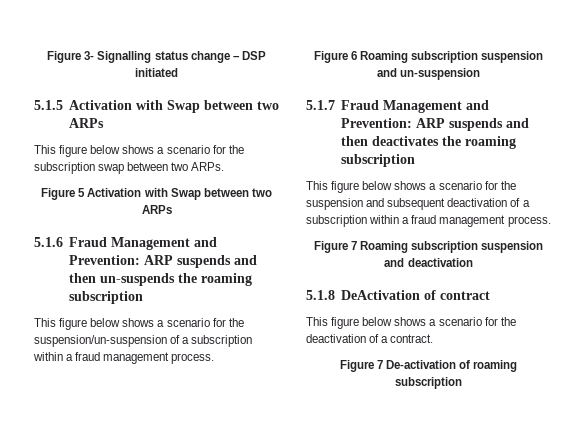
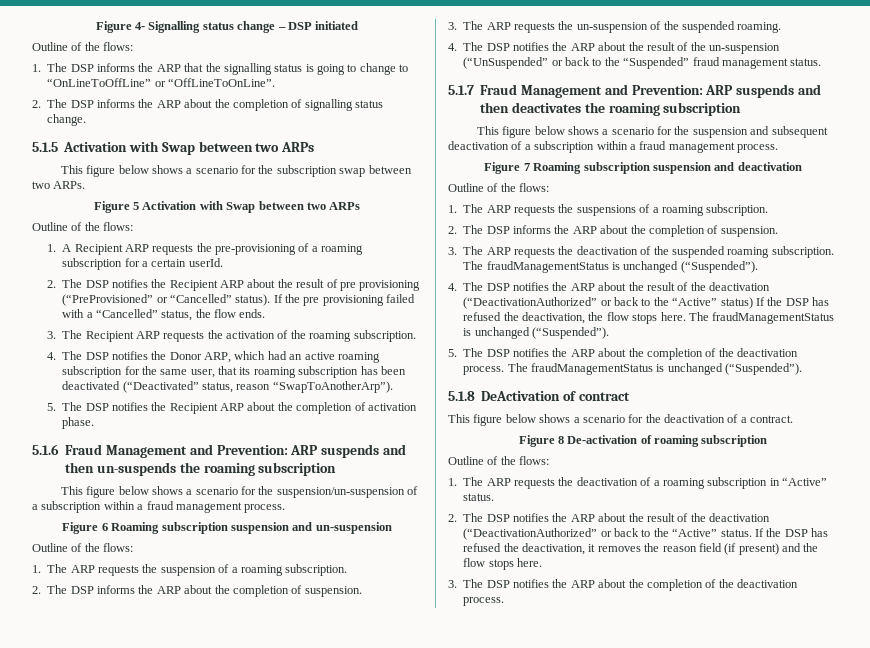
[47,51,95,63] Figure 3- -> [95,21,146,33] Figure 4-
(178, 72) none -> [32,42,134,51] [32,63,409,75] [47,78,275,87] [32,99,383,111] [47,114,87,126] // Outline of the flows: // 1. The DSP informs the ARP that the signalling status is going to change to “OnLineToOffLine” or “OffLineToOnLine”. // 2. The DSP informs the ARP about the completion of signalling status change.
(172, 209) none -> [32,222,134,231] [46,243,364,255] [62,258,223,270] [46,279,421,291] [62,294,416,306] [62,309,266,321] [46,330,416,342] [46,351,380,363] [62,366,406,378] [62,381,393,393] [46,402,417,414] [62,417,95,429] // Outline of the flows: // 1. A Recipient ARP requests the pre-provisioning of a roaming subscription for a certain userId. // 2. The DSP notifies the Recipient ARP about the result of pre provisioning (“PreProvisioned” or “Cancelled” status). If the pre provisioning failed with a “Cancelled” status, the flow ends. // 3. The Recipient ARP requests the activation of the roaming subscription. // 4. The DSP notifies the Donor ARP, which had an active roaming subscription for the same user, that its roaming subscription has been deactivated (“Deactivated” status, reason “SwapToAnotherArp”). // 5. The DSP notifies the Recipient ARP about the completion of activation phase.
(481, 74) none -> [32,543,134,552] [32,564,348,576] [32,585,362,597] [448,21,782,33] [448,42,780,54] [463,57,822,69] // Outline of the flows: // 1. The ARP requests the suspension of a roaming subscription. // 2. The DSP informs the ARP about the completion of suspension. // 3. The ARP requests the un-suspension of the suspended roaming. // 4. The DSP notifies the ARP about the result of the un-suspension (“UnSuspended” or back to the “Suspended” fraud management status.
(473, 262) none -> [448,183,550,192] [448,204,769,216] [448,225,778,237] [448,246,834,258] [463,261,758,273] [448,282,770,291] [463,297,829,309] [463,312,835,324] [463,327,609,339] [448,348,798,360] [463,363,803,375] // Outline of the flows: // 1. The ARP requests the suspensions of a roaming subscription. // 2. The DSP informs the ARP about the completion of suspension. // 3. The ARP requests the deactivation of the suspended roaming subscription. The fraudManagementStatus is unchanged (“Suspended”). // 4. The DSP notifies the ARP about the result of the deactivation (“DeactivationAuthorized” or back to the “Active” status) If the DSP has refused the deactivation, the flow stops here. The fraudManagementStatus is unchanged (“Suspended”). // 5. The DSP notifies the ARP about the completion of the deactivation process. The fraudManagementStatus is unchanged (“Suspended”).
[376,360,383,369] 7 -> [557,436,564,444] 8
(462, 383) none -> [448,456,550,465] [448,477,827,489] [463,493,495,501] [448,513,770,522] [463,528,828,540] [463,543,819,555] [463,558,542,570] [448,579,798,591] [463,597,505,606] // Outline of the flows: // 1. The ARP requests the deactivation of a roaming subscription in “Active” status. // 2. The DSP notifies the ARP about the result of the deactivation (“DeactivationAuthorized” or back to the “Active” status. If the DSP has refused the deactivation, it removes the reason field (if present) and the flow stops here. // 3. The DSP notifies the ARP about the completion of the deactivation process.

